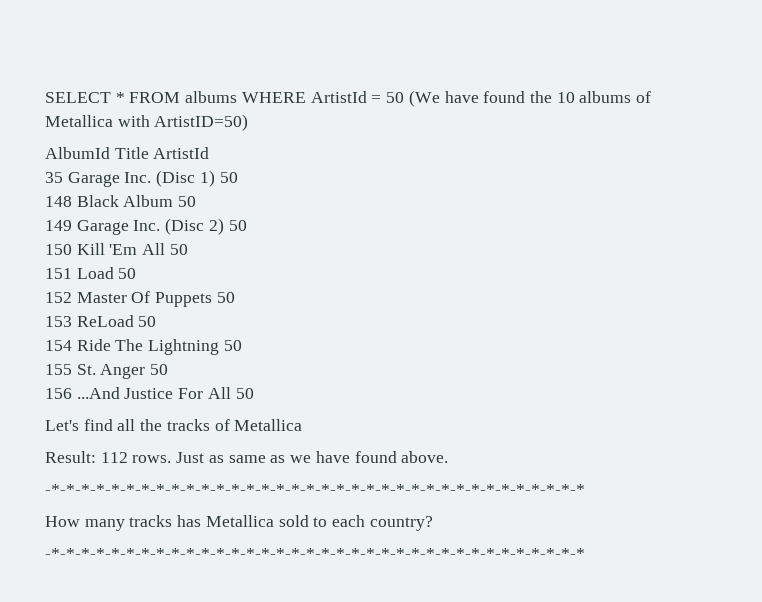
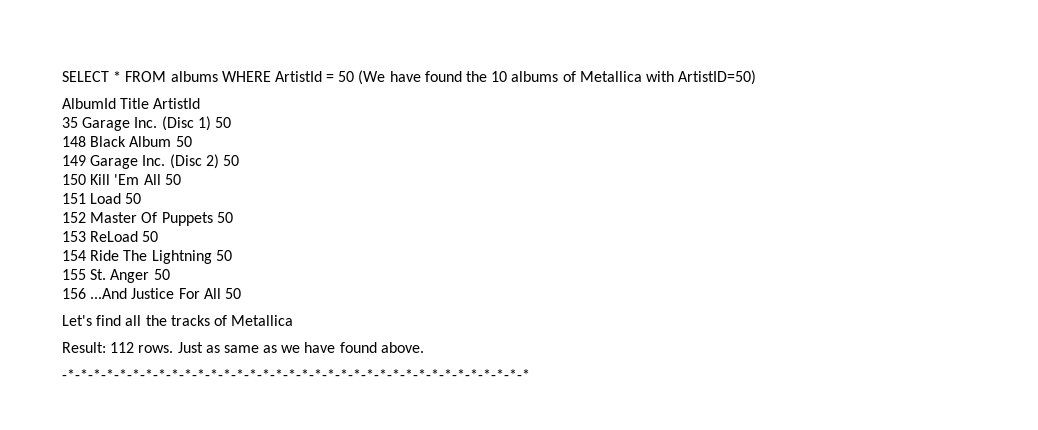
[45,515,433,531] [45,548,585,559] // How many tracks has Metallica sold to each country? // -*-*-*-*-*-*-*-*-*-*-*-*-*-*-*-*-*-*-*-*-*-*-*-*-*-*-*-*-*-*-*-*-*-*-*-* -> (530, 374) none

